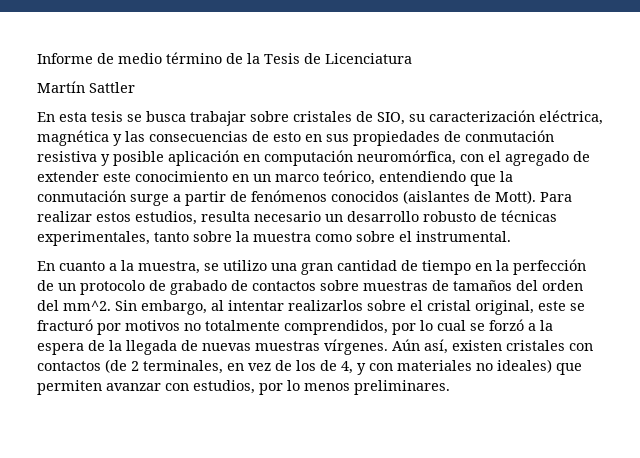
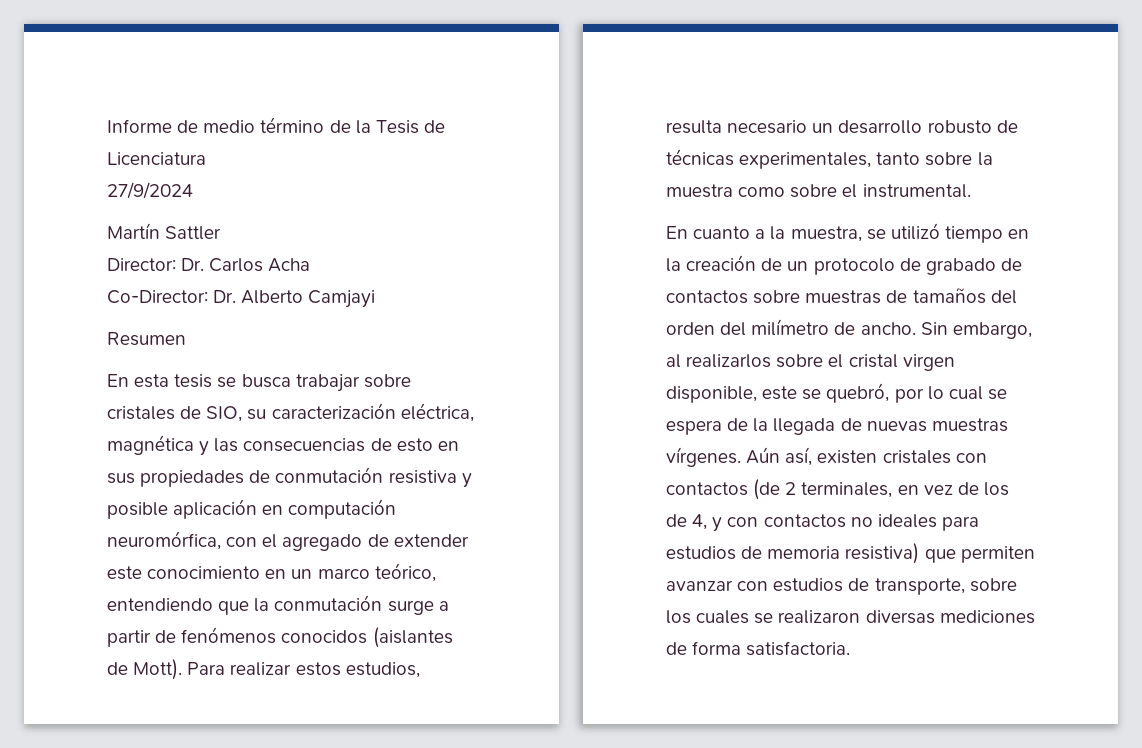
(412, 58) none -> [107,182,193,199] // 27/9/2024
(135, 87) none -> [107,258,311,272] [107,290,376,308] [107,332,186,346] // Director: Dr. Carlos Acha // Co-Director: Dr. Alberto Camjayi // Resumen
[223,260,418,275] utilizo una gran cantidad de -> [890,223,940,240] utilizó
[513,259,586,275] perfección -> [686,255,757,271] creación
[63,300,111,311] mm^2. -> [751,319,916,336] milímetro de ancho.
[228,300,284,311] intentar -> (681, 361) none
[475,300,585,315] [37,319,388,335] original, este se fracturó por motivos no totalmente comprendidos, -> [902,354,955,371] [666,383,890,403] virgen disponible, este se quebró,
[489,319,553,331] forzó a la -> (1007, 394) none
[397,359,582,375] [37,380,450,395] materiales no ideales) que permiten avanzar con estudios, por lo menos preliminares. -> [763,514,979,531] [666,543,1035,564] [666,578,1017,595] [666,610,1035,624] [666,641,851,656] contactos no ideales para estudios de memoria resistiva) que permiten avanzar con estudios de transporte, sobre los cuales se realizaron diversas mediciones de forma satisfactoria.

